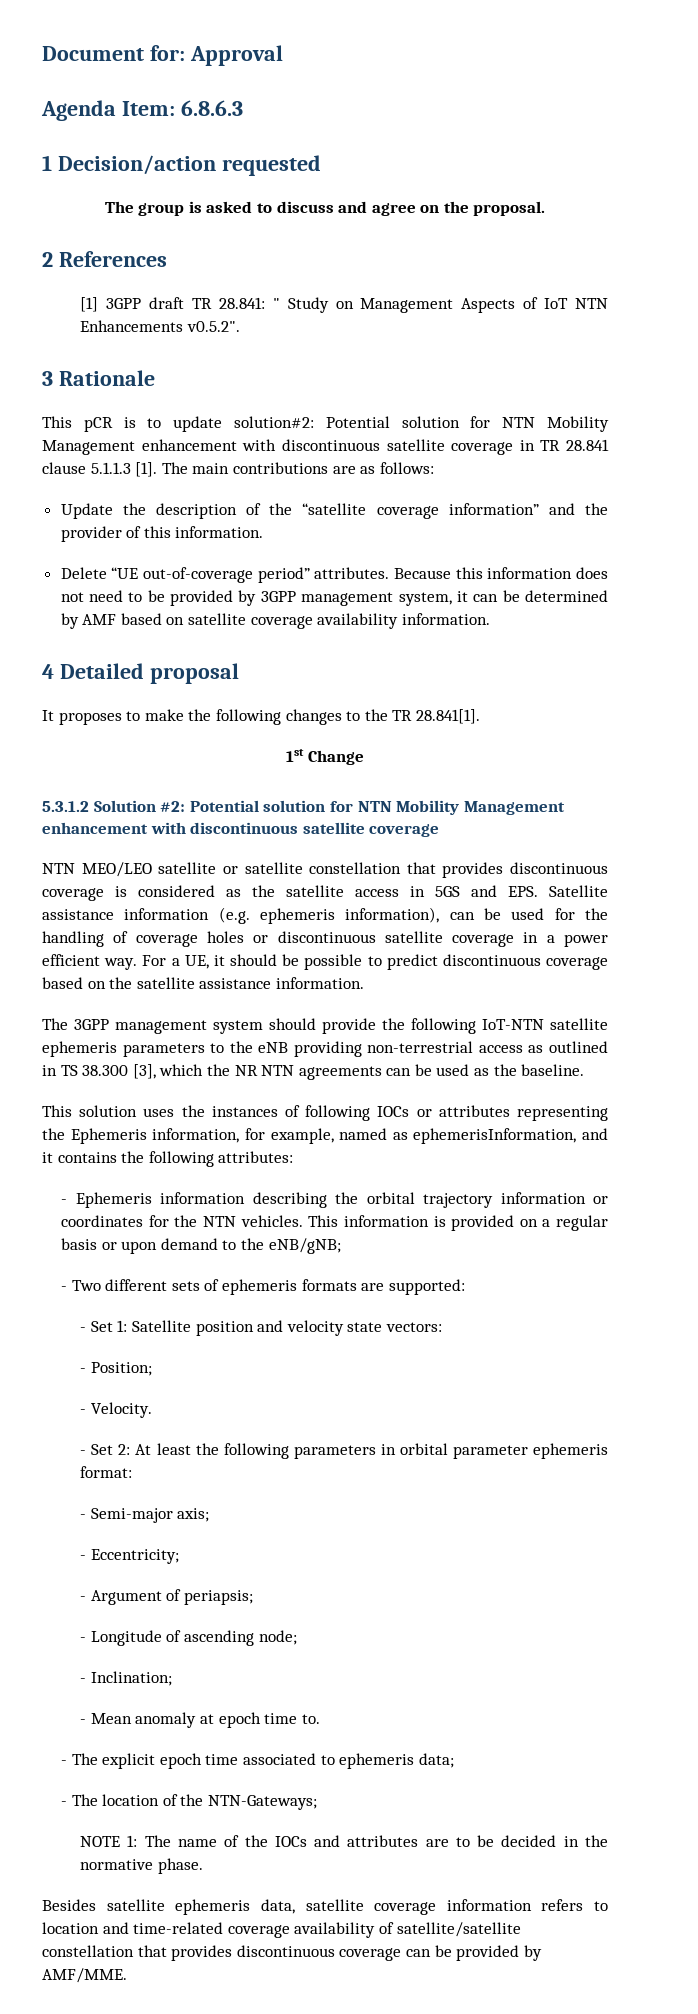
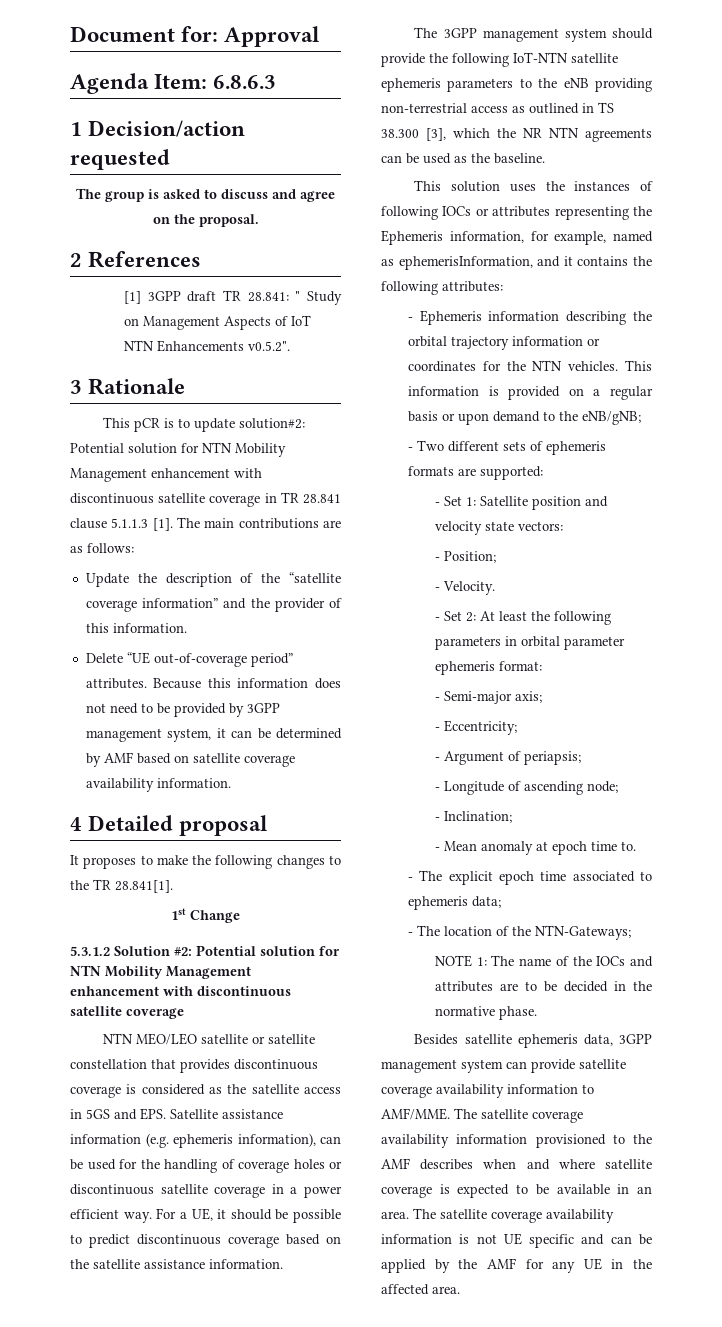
[305,1899,608,1915] [42,1922,521,1938] [42,1945,542,1961] [42,1968,127,1983] satellite coverage information refers to location and time-related coverage availability of satellite/satellite constellation that provides discontinuous coverage can be provided by AMF/MME. -> [619,1034,652,1044] [381,1059,626,1073] [381,1084,594,1098] [381,1108,583,1123] [381,1134,652,1148] [381,1158,652,1170] [381,1184,652,1198] [381,1208,614,1223] [381,1233,652,1248] [381,1258,652,1273] [381,1284,460,1295] 3GPP management system can provide satellite coverage availability information to AMF/MME. The satellite coverage availability information provisioned to the AMF describes when and where satellite coverage is expected to be available in an area. The satellite coverage availability information is not UE specific and can be applied by the AMF for any UE in the affected area.

